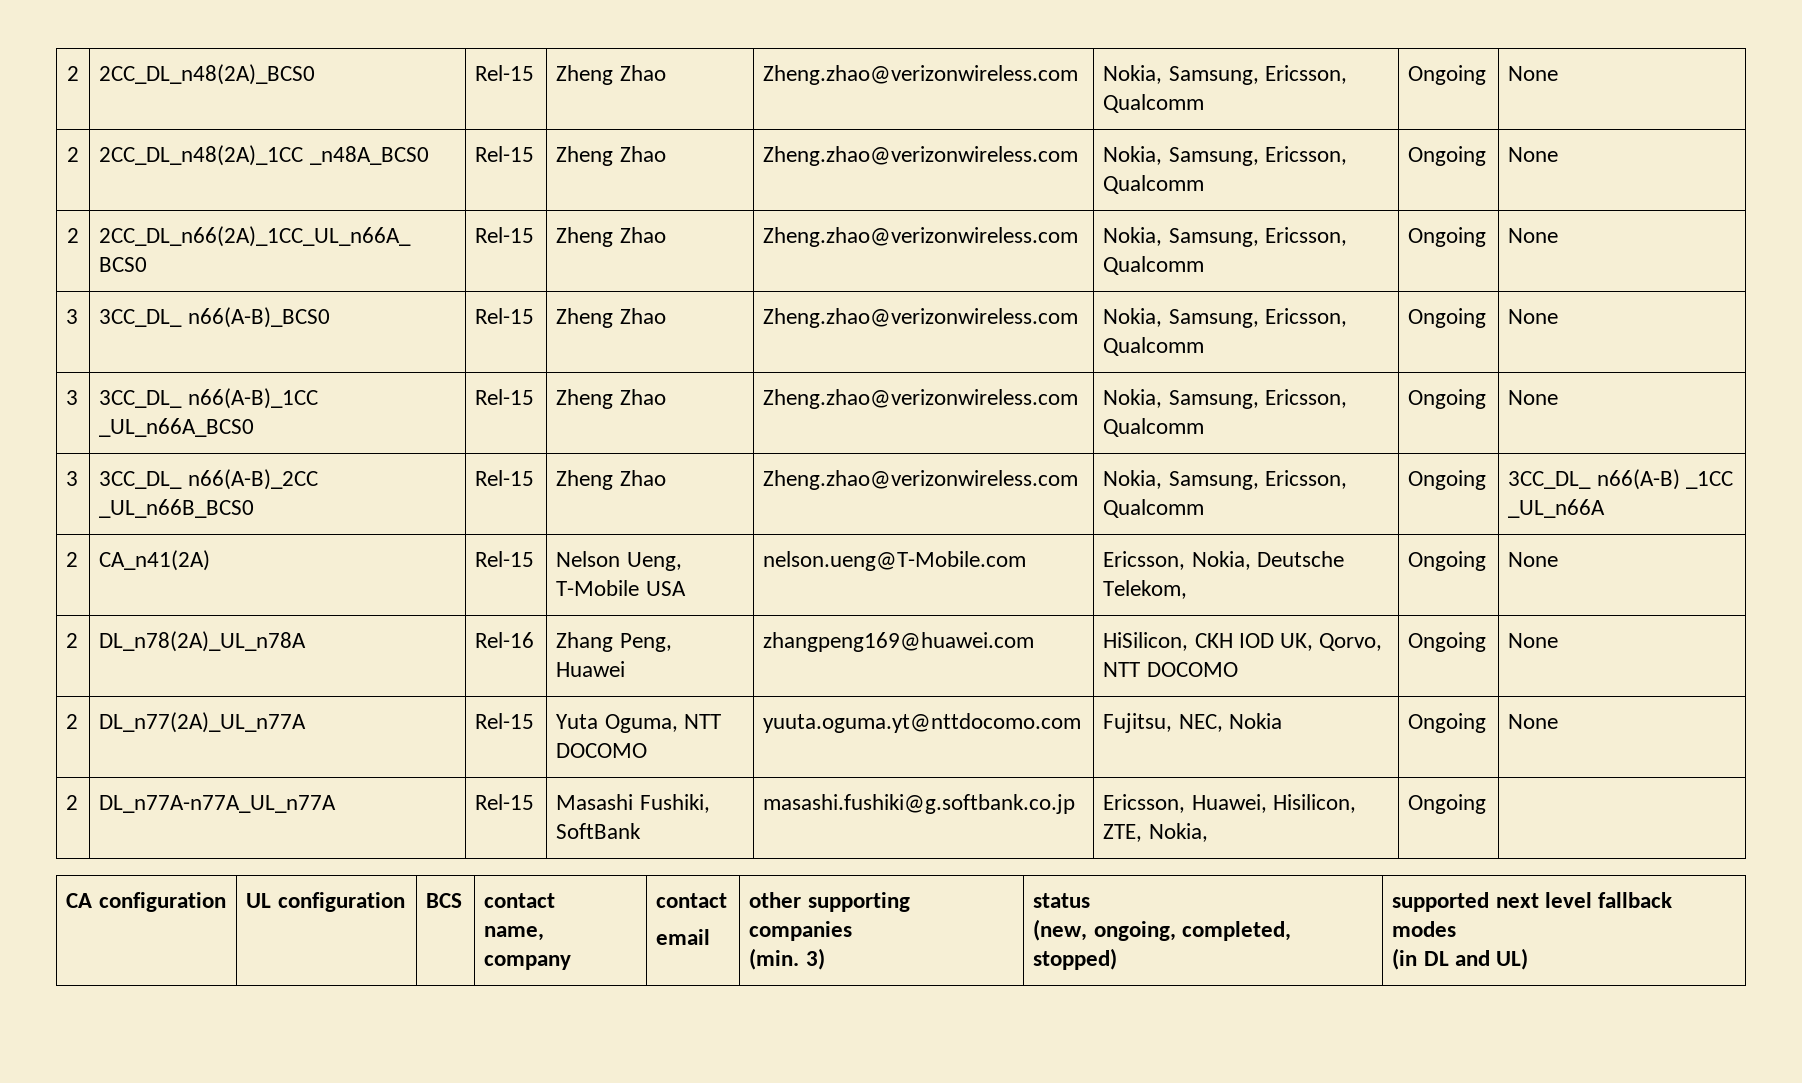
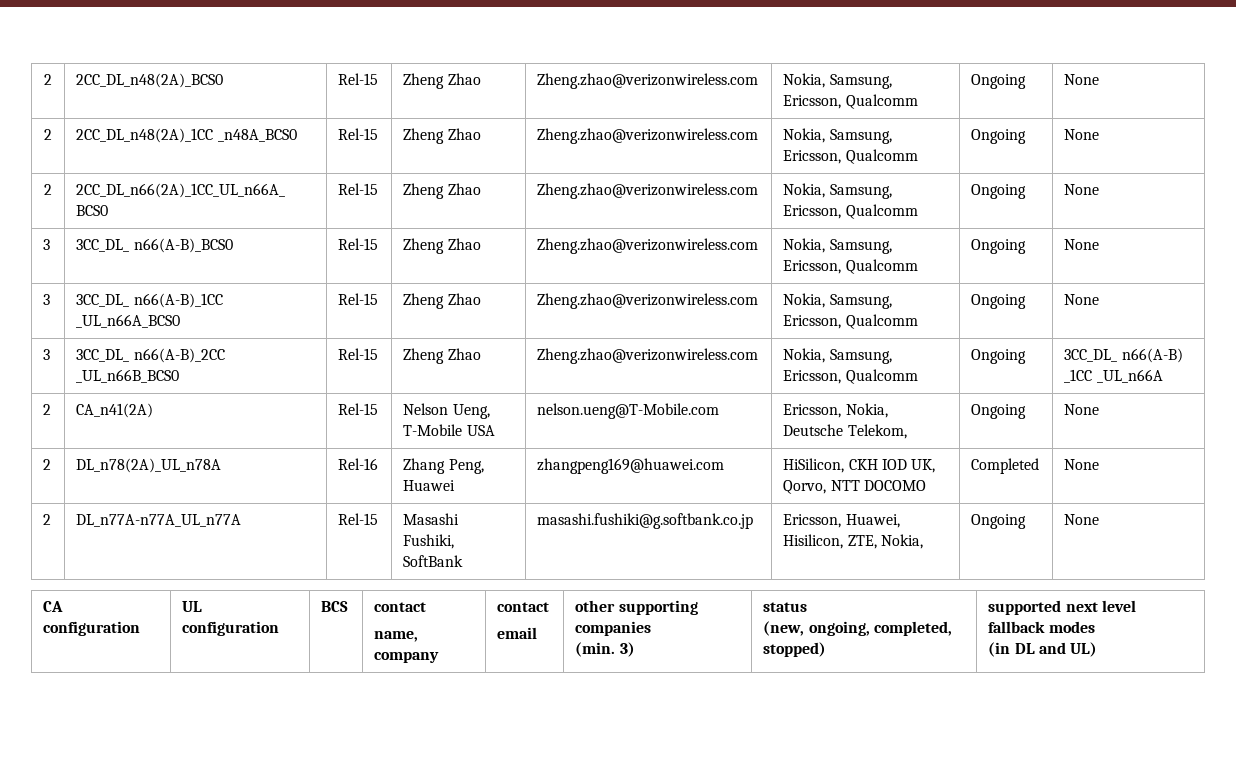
[1408,632,1487,652] [1508,633,1559,648] [66,714,79,729] [99,712,307,733] [475,713,535,729] [556,714,721,733] [556,743,648,758] [763,713,1082,733] [1103,713,1282,733] [1408,713,1487,733] Ongoing | None // 2 | DL_n77(2A)_UL_n77A | Rel-15 | Yuta Oguma, NTT DOCOMO | yuuta.oguma.yt@nttdocomo.com | Fujitsu, NEC, Nokia | Ongoing -> [971,458,1040,474] Completed
(1487, 804) | -> [1064,514,1100,525] | None

